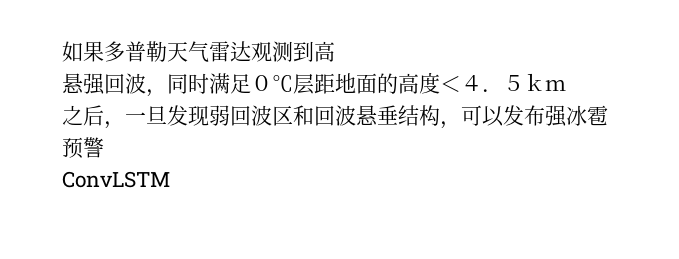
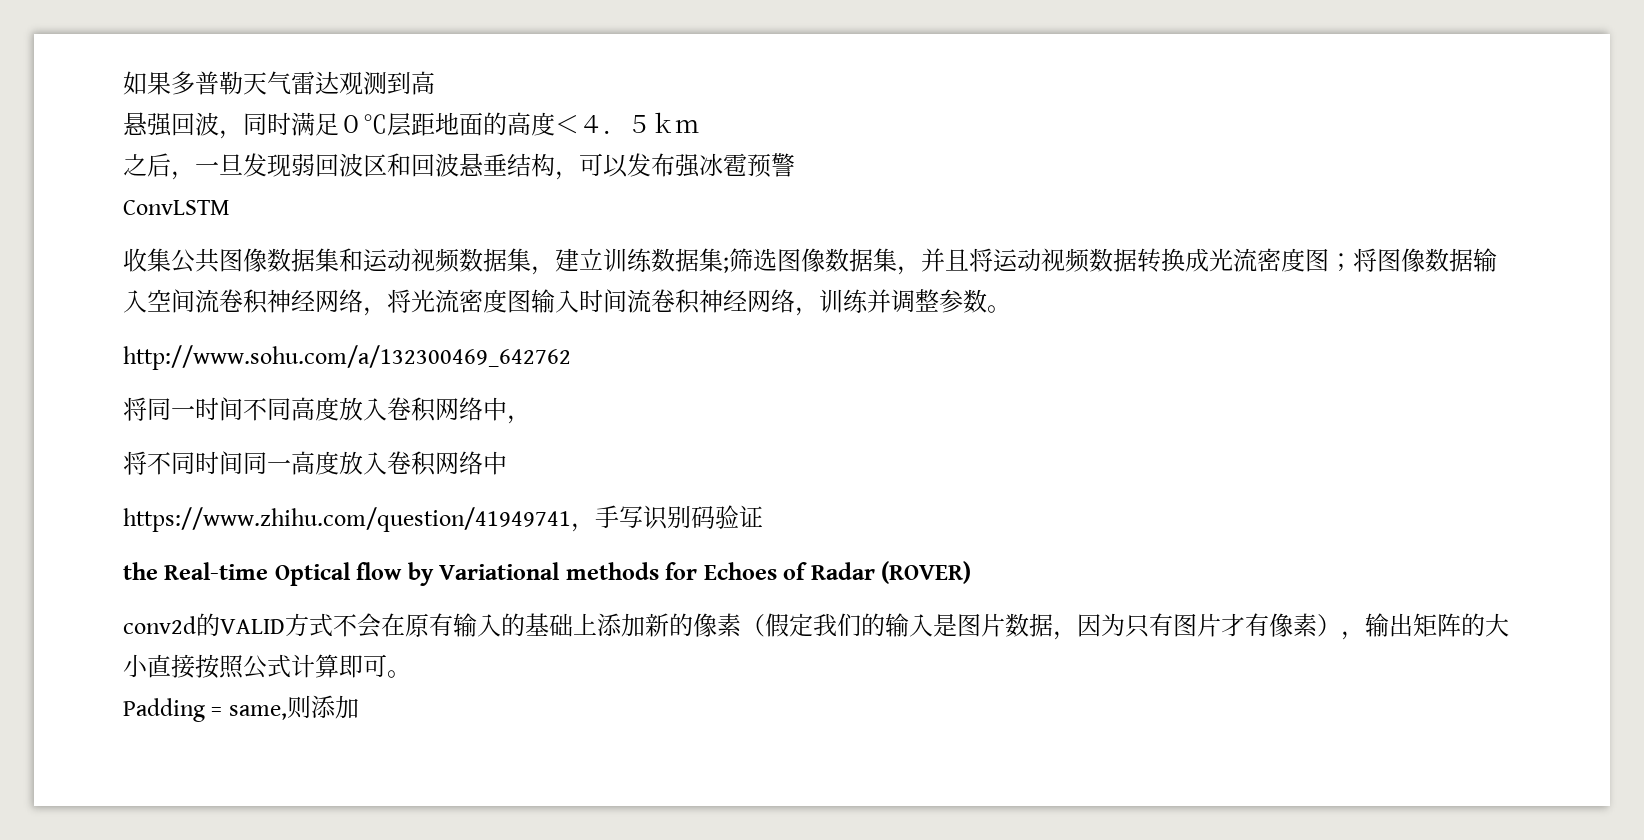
(170, 179) none -> [123,248,1497,275] [123,289,1011,316] [123,345,571,370] [123,397,531,424] [123,451,507,476] [123,505,763,532] [123,561,972,586] [123,613,1509,640] [123,654,411,679] [123,695,359,722] // 收集公共图像数据集和运动视频数据集，建立训练数据集;筛选图像数据集，并且将运动视频数据转换成光流密度图；将图像数据输入空间流卷积神经网络，将光流密度图输入时间流卷积神经网络，训练并调整参数。 // http://www.sohu.com/a/132300469_642762 // 将同一时间不同高度放入卷积网络中， // 将不同时间同一高度放入卷积网络中 // https://www.zhihu.com/question/41949741，手写识别码验证 // the Real-time Optical flow by Variational methods for Echoes of Radar (ROVER) // conv2d的VALID方式不会在原有输入的基础上添加新的像素（假定我们的输入是图片数据，因为只有图片才有像素），输出矩阵的大小直接按照公式计算即可。 // Padding = same,则添加

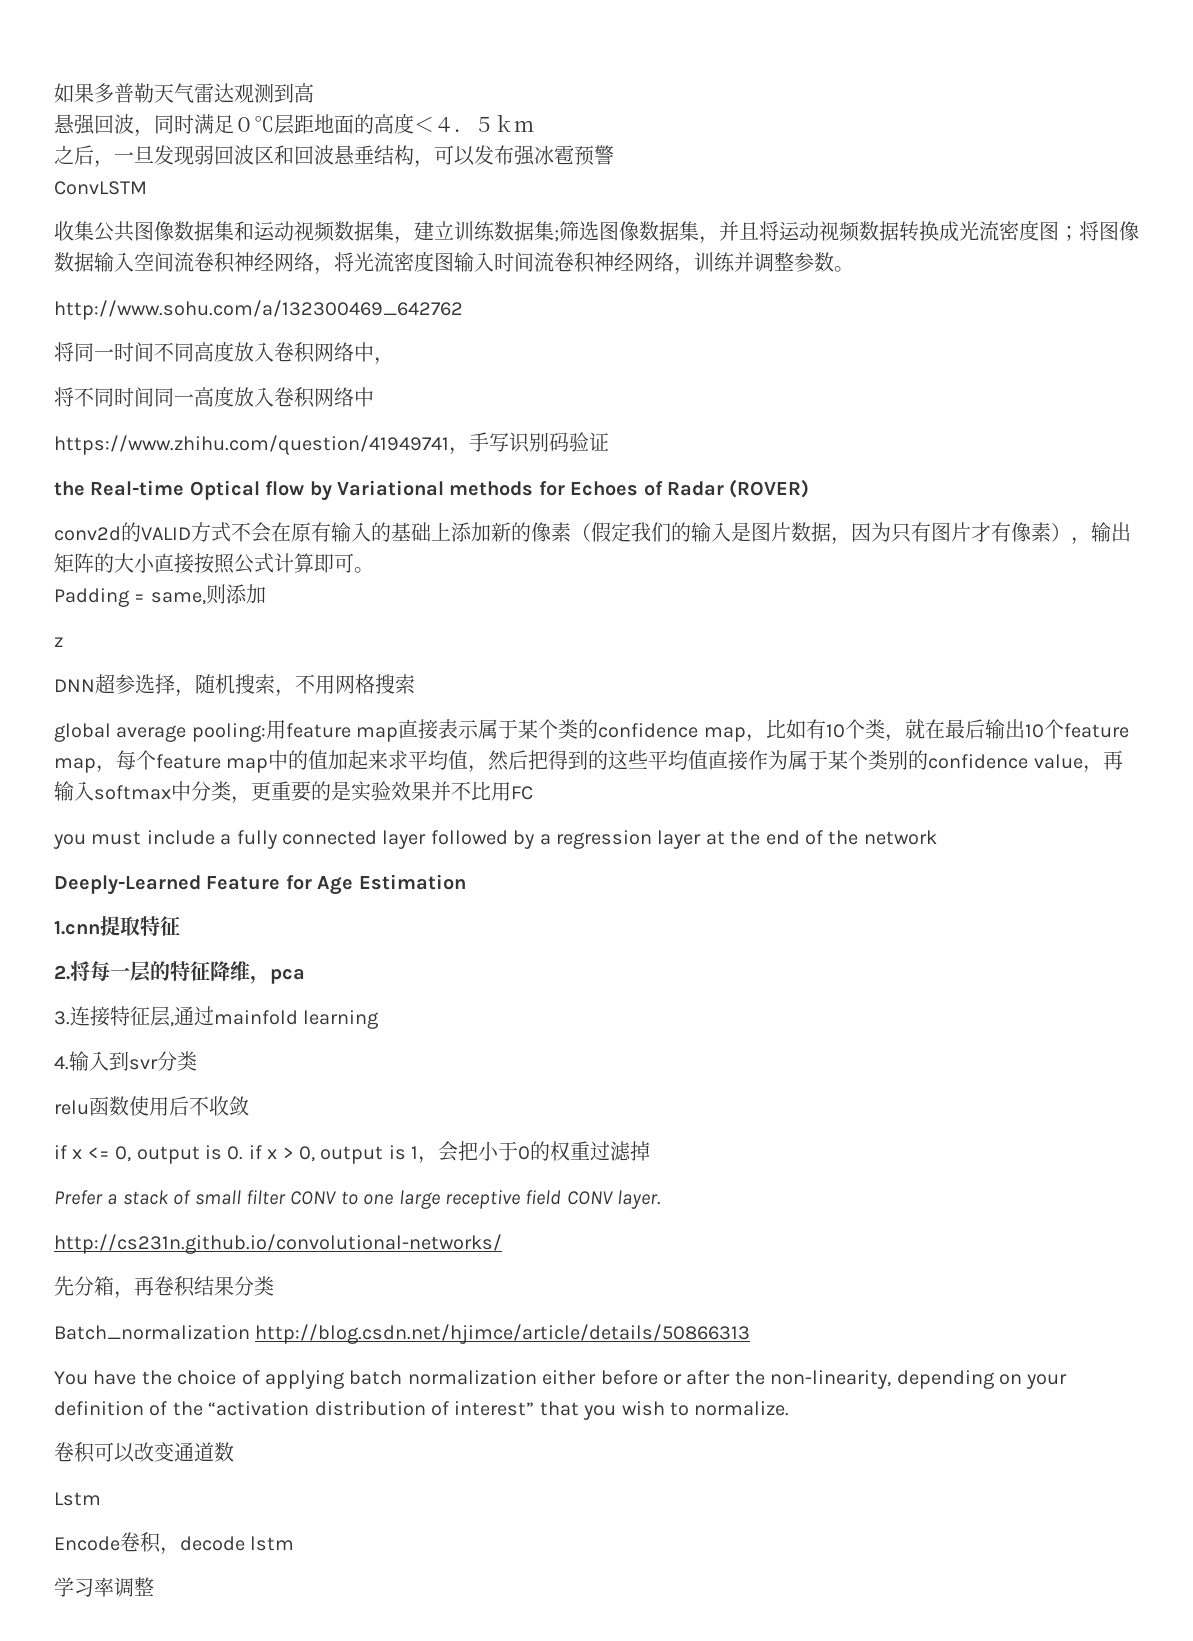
(359, 707) none -> [54,637,63,647] [54,674,415,697] [54,719,1129,742] [54,750,1123,773] [54,781,533,804] [53,830,937,849] [54,874,466,895] [54,916,180,936] [54,961,305,984] [54,1006,379,1029] [54,1051,197,1071] [54,1096,249,1116] [54,1141,651,1164] [54,1190,662,1209] [54,1234,502,1254] [54,1276,274,1299] [54,1324,751,1344] [54,1370,1068,1389] [54,1401,790,1420] [54,1442,234,1463] [54,1492,101,1506] [54,1532,295,1555] [54,1577,154,1597] // z // DNN超参选择，随机搜索，不用网格搜索 // global average pooling:用feature map直接表示属于某个类的confidence map，比如有10个类，就在最后输出10个feature map，每个feature map中的值加起来求平均值，然后把得到的这些平均值直接作为属于某个类别的confidence value，再输入softmax中分类，更重要的是实验效果并不比用FC // you must include a fully connected layer followed by a regression layer at the end of the network // Deeply-Learned Feature for Age Estimation // 1.cnn提取特征 // 2.将每一层的特征降维，pca // 3.连接特征层,通过mainfold learning // 4.输入到svr分类 // relu函数使用后不收敛 // if x <= 0, output is 0. if x > 0, output is 1，会把小于0的权重过滤掉 // Prefer a stack of small filter CONV to one large receptive field CONV layer. // http://cs231n.github.io/convolutional-networks/ // 先分箱，再卷积结果分类 // Batch_normalization http://blog.csdn.net/hjimce/article/details/50866313 // You have the choice of applying batch normalization either before or after the non-linearity, depending on your definition of the “activation distribution of interest” that you wish to normalize. // 卷积可以改变通道数 // Lstm // Encode卷积，decode lstm // 学习率调整

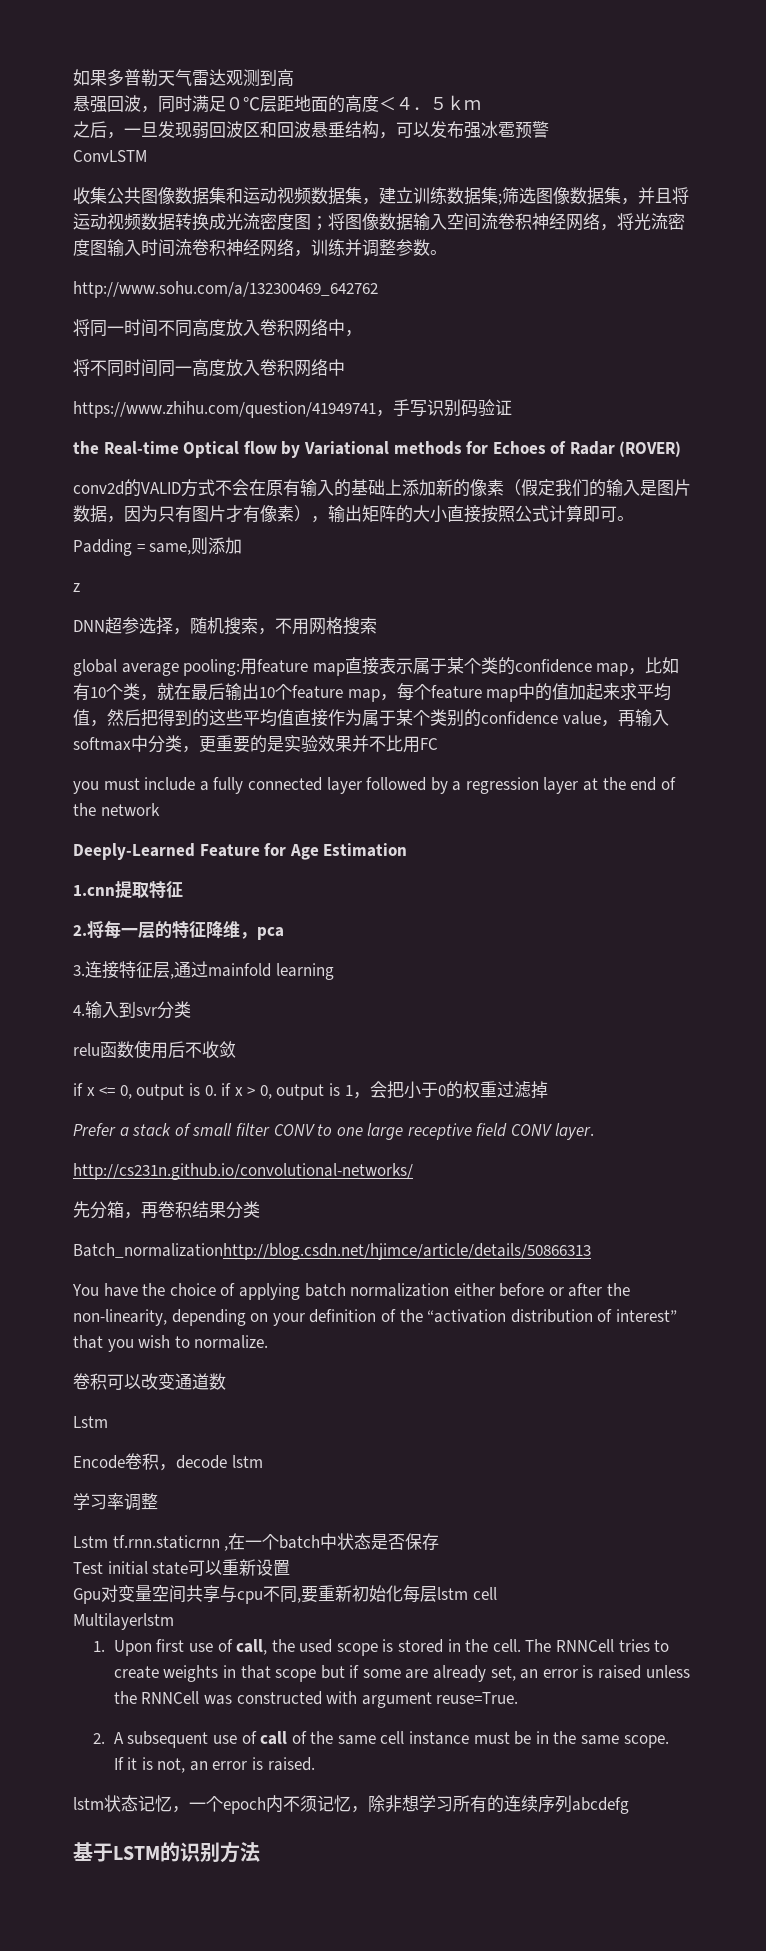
[54,1324,751,1344] Batch_normalization http://blog.csdn.net/hjimce/article/details/50866313 -> [73,1243,591,1260] Batch_normalizationhttp://blog.csdn.net/hjimce/article/details/50866313
(154, 1586) none -> [73,1533,440,1551] [73,1559,291,1576] [73,1585,497,1604] [73,1613,174,1630] [93,1639,670,1656] [113,1665,690,1682] [113,1691,519,1708] [93,1731,669,1748] [113,1757,315,1773] [73,1795,629,1814] [73,1842,260,1863] // Lstm tf.rnn.staticrnn ,在一个batch中状态是否保存 // Test initial state可以重新设置 // Gpu对变量空间共享与cpu不同,要重新初始化每层lstm cell // Multilayerlstm // 1. Upon first use of call, the used scope is stored in the cell. The RNNCell tries to create weights in that scope but if some are already set, an error is raised unless the RNNCell was constructed with argument reuse=True. // 2. A subsequent use of call of the same cell instance must be in the same scope. // If it is not, an error is raised. // lstm状态记忆，一个epoch内不须记忆，除非想学习所有的连续序列abcdefg // 基于LSTM的识别方法

